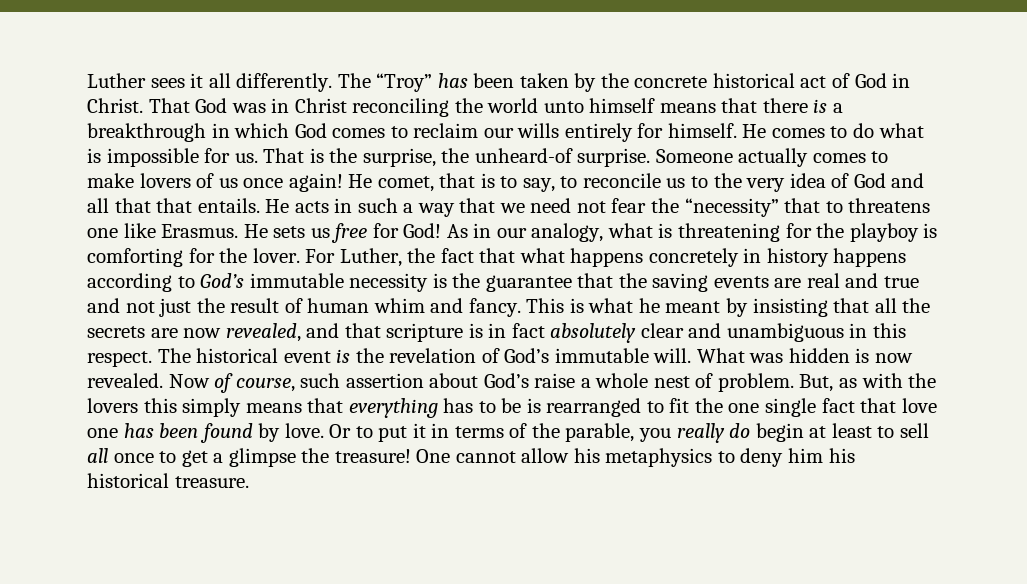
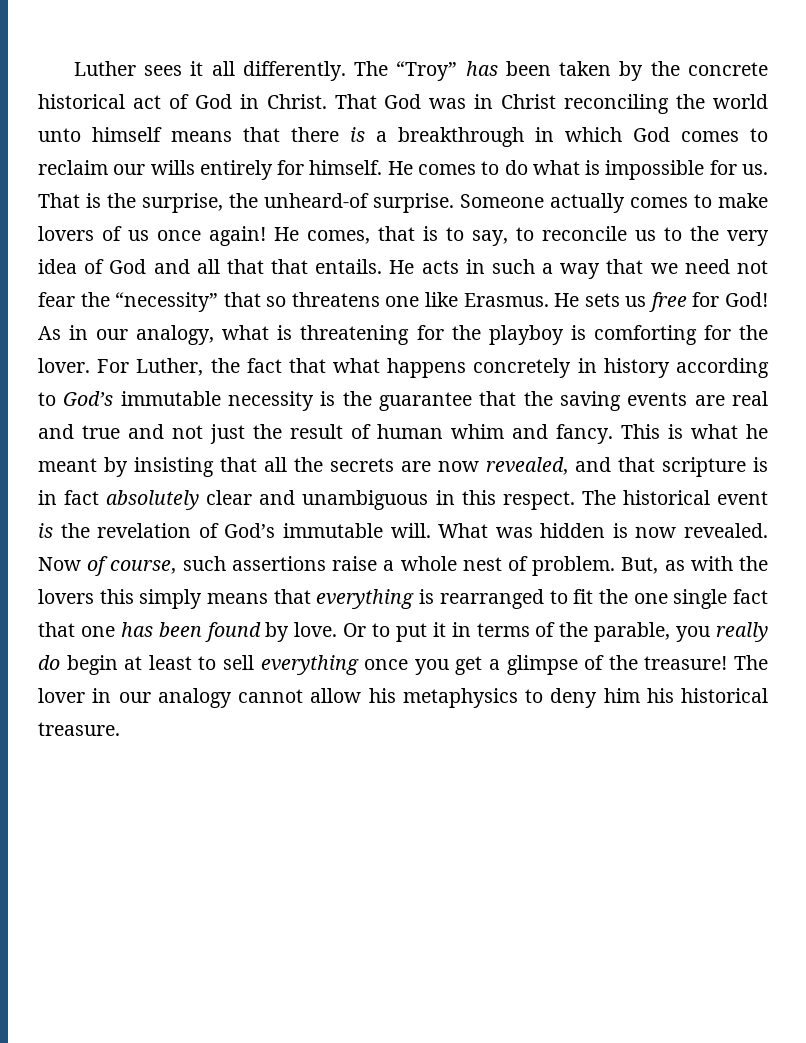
[377,176,434,192] comet, -> [307,230,370,244] comes,
[825,201,843,213] to -> [266,296,287,307] so
[833,248,907,267] happens -> (670, 368) none
[345,373,529,388] assertion about God’s -> [231,556,326,571] assertions
[443,398,522,413] has to be -> (415, 599) none
[901,398,937,413] love -> (75, 629) none
[87,448,177,463] all once to -> [260,655,449,675] everything once you
(296, 457) none -> [584,655,605,670] of
[416,449,451,463] One -> [734,655,769,670] [38,688,232,708] The lover in our analogy

